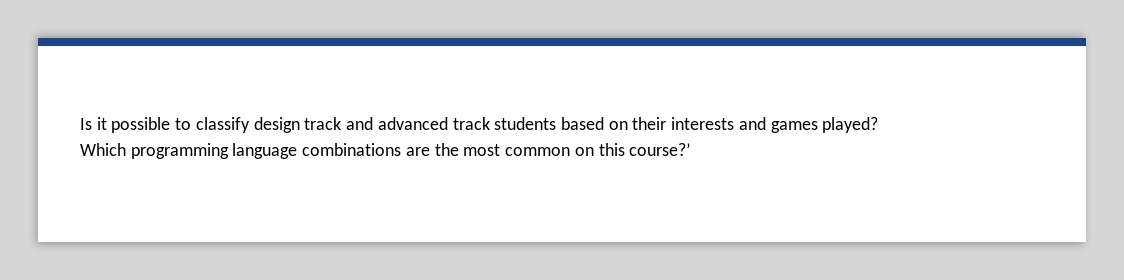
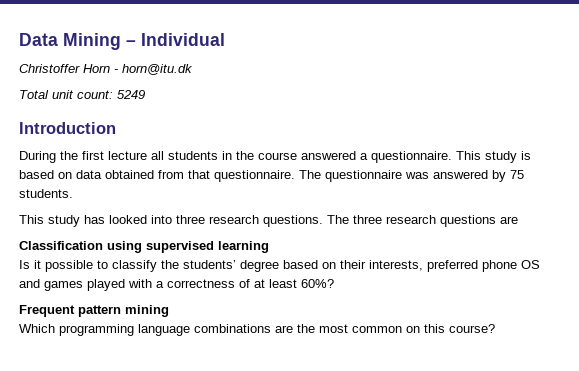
(80, 124) none -> [19,33,225,50] [19,64,193,75] [19,90,145,99] [19,122,116,134] [19,151,531,163] [19,170,524,182] [19,189,73,198] [19,215,518,227] [19,241,269,253] Data Mining – Individual // Christoffer Horn - horn@itu.dk // Total unit count: 5249 // Introduction // During the first lecture all students in the course answered a questionnaire. This study is based on data obtained from that questionnaire. The questionnaire was answered by 75 students. // This study has looked into three research questions. The three research questions are // Classification using supervised learning //
[253,117,879,133] design track and advanced track students based on their interests and games played? -> [161,260,540,272] [19,279,334,291] [19,305,169,317] the students’ degree based on their interests, preferred phone OS and games played with a correctness of at least 60%? // Frequent pattern mining
[629,143,691,156] course?’ -> [449,324,495,333] course?

